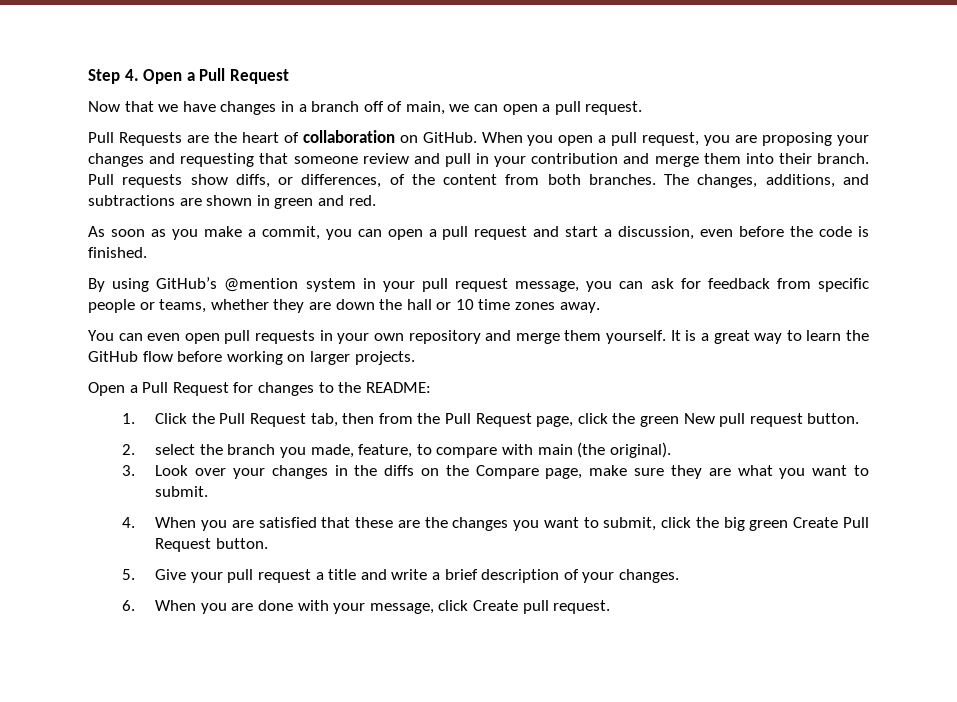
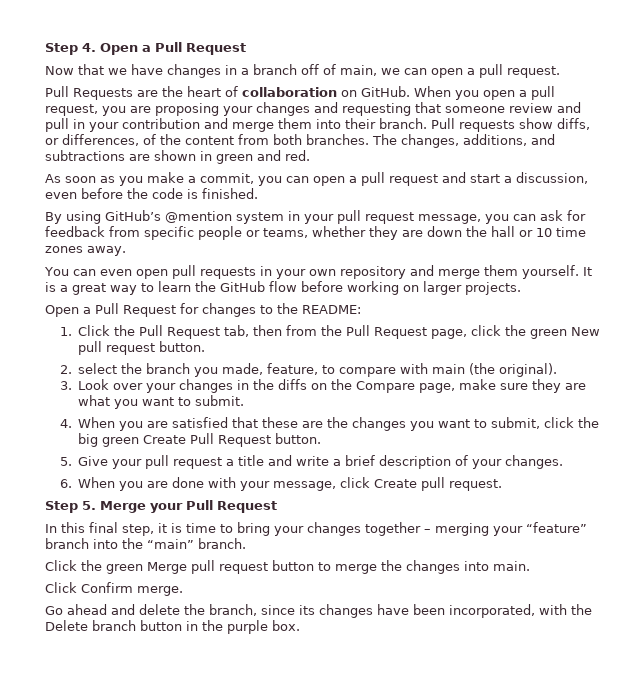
(611, 607) none -> [45,500,277,513] [45,522,587,536] [45,538,246,549] [45,560,530,574] [45,582,183,596] [45,604,592,618] [45,620,300,634] // Step 5. Merge your Pull Request // In this final step, it is time to bring your changes together – merging your “feature” branch into the “main” branch. // Click the green Merge pull request button to merge the changes into main. // Click Confirm merge. // Go ahead and delete the branch, since its changes have been incorporated, with the Delete branch button in the purple box.

